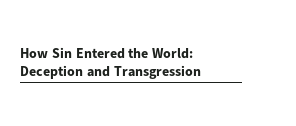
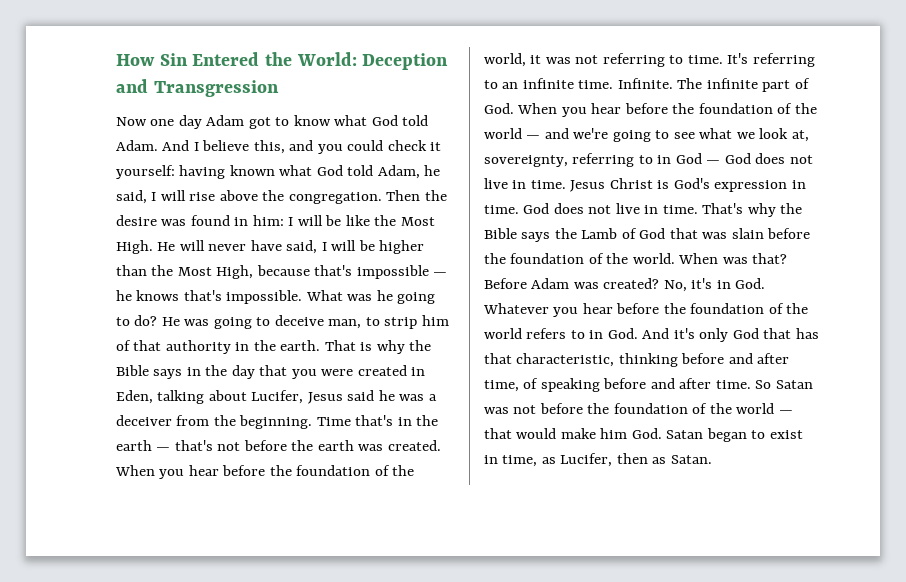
(201, 72) none -> [116,115,429,129] [116,140,442,154] [116,165,441,179] [116,190,447,204] [116,215,435,226] [116,240,425,254] [116,265,448,279] [116,290,436,304] [116,315,449,329] [116,340,432,354] [116,365,426,379] [116,390,437,404] [116,415,439,429] [116,440,441,451] [115,465,415,479] [484,53,815,67] [484,78,810,92] [484,103,817,117] [484,128,809,142] [484,153,813,167] [484,178,806,192] [484,203,803,217] [484,228,811,242] [484,253,788,264] [484,278,766,292] [483,303,809,317] [484,328,819,342] [484,353,790,367] [484,378,813,392] [484,403,793,414] [484,428,803,442] [484,453,712,467] // Now one day Adam got to know what God told Adam. And I believe this, and you could check it yourself: having known what God told Adam, he said, I will rise above the congregation. Then the desire was found in him: I will be like the Most High. He will never have said, I will be higher than the Most High, because that's impossible — he knows that's impossible. What was he going to do? He was going to deceive man, to strip him of that authority in the earth. That is why the Bible says in the day that you were created in Eden, talking about Lucifer, Jesus said he was a deceiver from the beginning. Time that's in the earth — that's not before the earth was created. When you hear before the foundation of the world, it was not referring to time. It's referring to an infinite time. Infinite. The infinite part of God. When you hear before the foundation of the world — and we're going to see what we look at, sovereignty, referring to in God — God does not live in time. Jesus Christ is God's expression in time. God does not live in time. That's why the Bible says the Lamb of God that was slain before the foundation of the world. When was that? Before Adam was created? No, it's in God. Whatever you hear before the foundation of the world refers to in God. And it's only God that has that characteristic, thinking before and after time, of speaking before and after time. So Satan was not before the foundation of the world — that would make him God. Satan began to exist in time, as Lucifer, then as Satan.

